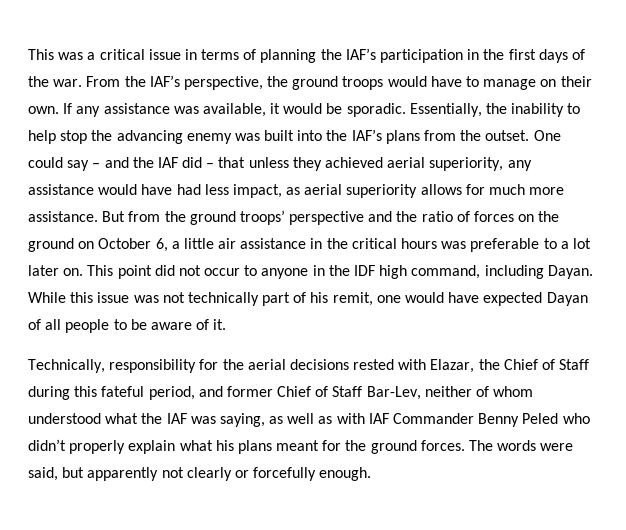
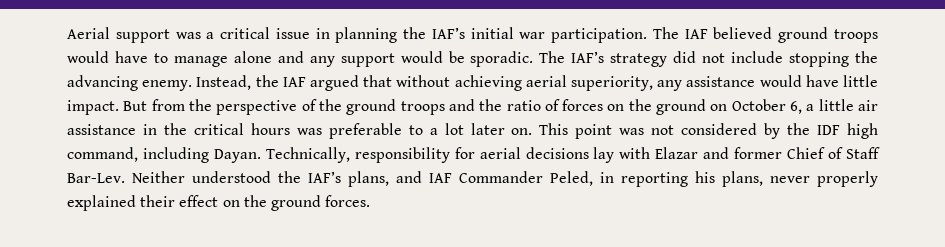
[28,49,54,60] This -> [67,27,170,43] Aerial support
[201,49,257,60] terms of -> (330, 33) none
[380,49,585,63] [28,75,289,90] participation in the first days of the war. From the IAF’s perspective, the -> [470,27,773,43] initial war participation. The IAF believed
[540,76,592,87] [28,103,581,117] [28,129,561,144] [28,157,384,171] on their own. If any assistance was available, it would be sporadic. Essentially, the inability to help stop the advancing enemy was built into the IAF’s plans from the outset. One could say – and the IAF did – that unless they achieved -> [233,51,879,67] [67,75,522,91] alone and any support would be sporadic. The IAF’s strategy did not include stopping the advancing enemy. Instead, the IAF argued that without achieving
[176,184,565,198] [28,210,365,225] had less impact, as aerial superiority allows for much more assistance. But from the ground troops’ perspective -> [843,75,879,87] [67,99,445,115] little impact. But from the perspective of the ground troops
[154,265,325,279] did not occur to anyone in -> [619,123,781,139] was not considered by
[28,292,588,306] [28,319,227,333] While this issue was not technically part of his remit, one would have expected Dayan of all people to be aware of it. // -> (261, 156) none
[222,359,244,370] the -> (475, 153) none
[353,359,590,373] [28,386,195,400] rested with Elazar, the Chief of Staff during this fateful period, -> [593,147,699,163] lay with Elazar
[366,386,534,400] [28,413,590,427] [28,439,574,454] [28,467,372,481] Bar-Lev, neither of whom understood what the IAF was saying, as well as with IAF Commander Benny Peled who didn’t properly explain what his plans meant for the ground forces. The words were said, but apparently not clearly or forcefully enough. -> [67,171,878,187] [67,195,371,211] Bar-Lev. Neither understood the IAF’s plans, and IAF Commander Peled, in reporting his plans, never properly explained their effect on the ground forces.

